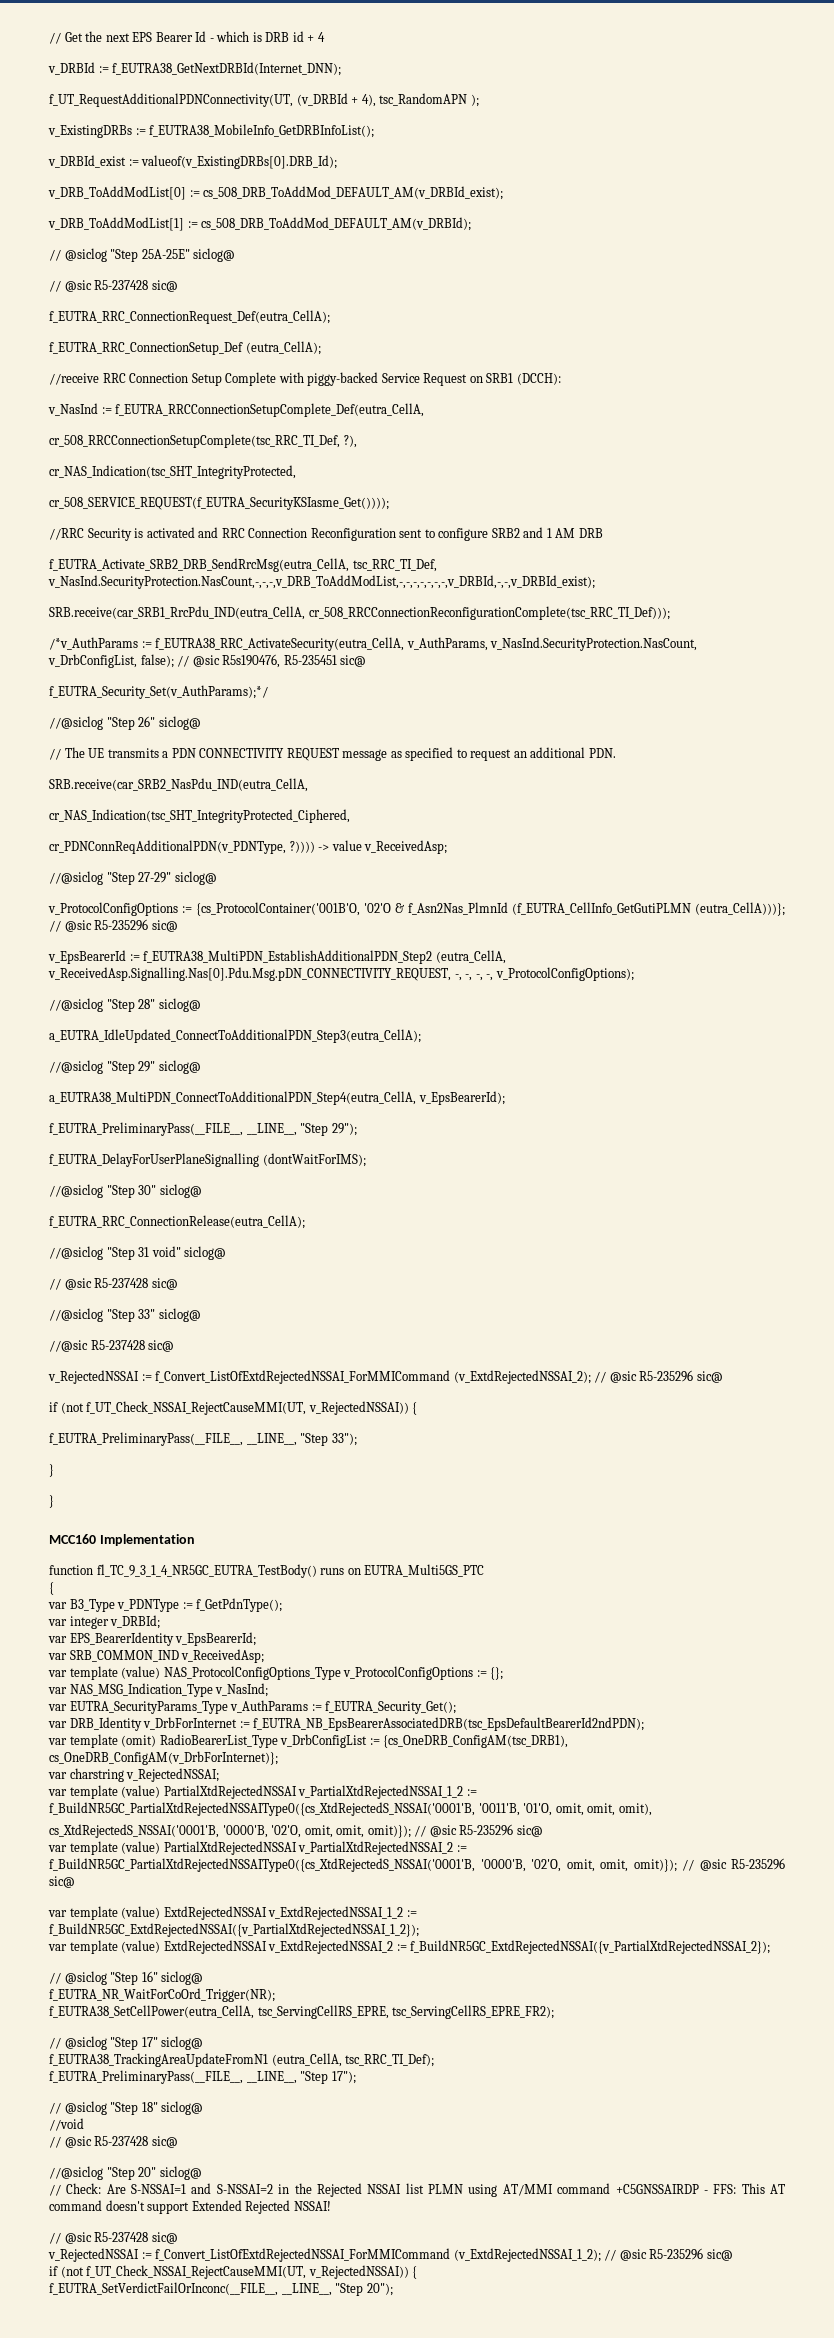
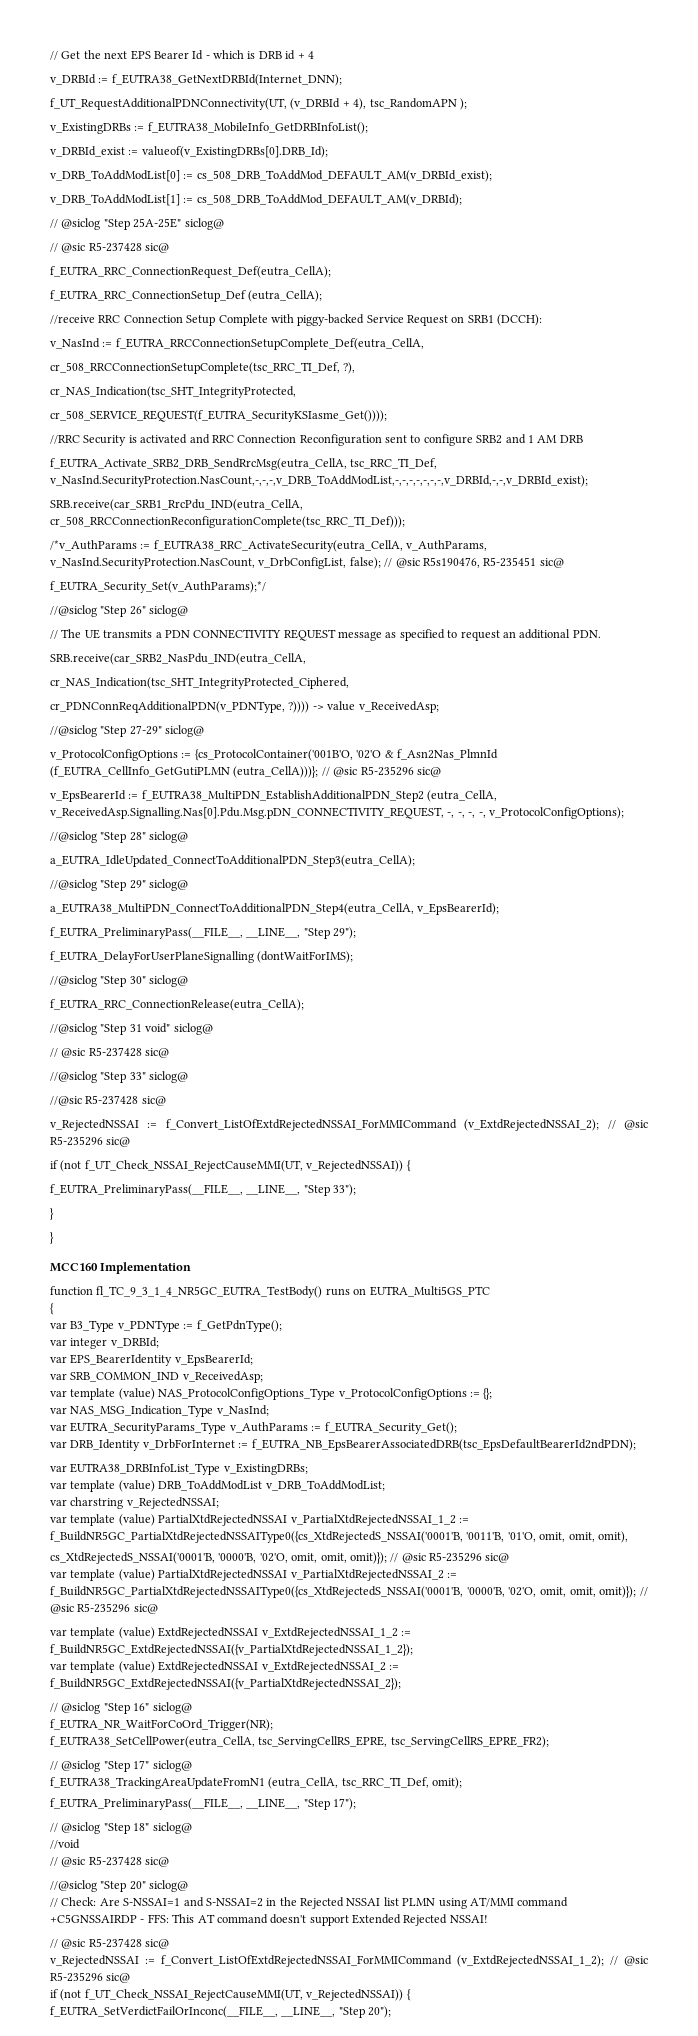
[48,1734,569,1748] [49,1751,278,1765] // var template (omit) RadioBearerList_Type v_DrbConfigList := {cs_OneDRB_ConfigAM(tsc_DRB1), cs_OneDRB_ConfigAM(v_DrbForInternet)}; -> [50,1463,308,1475] [50,1480,385,1492] // var EUTRA38_DRBInfoList_Type v_ExistingDRBs; // var template (value) DRB_ToAddModList v_DRB_ToAddModList;
[345,2054,435,2067] tsc_RRC_TI_Def); -> [341,1777,463,1789] tsc_RRC_TI_Def, omit);

